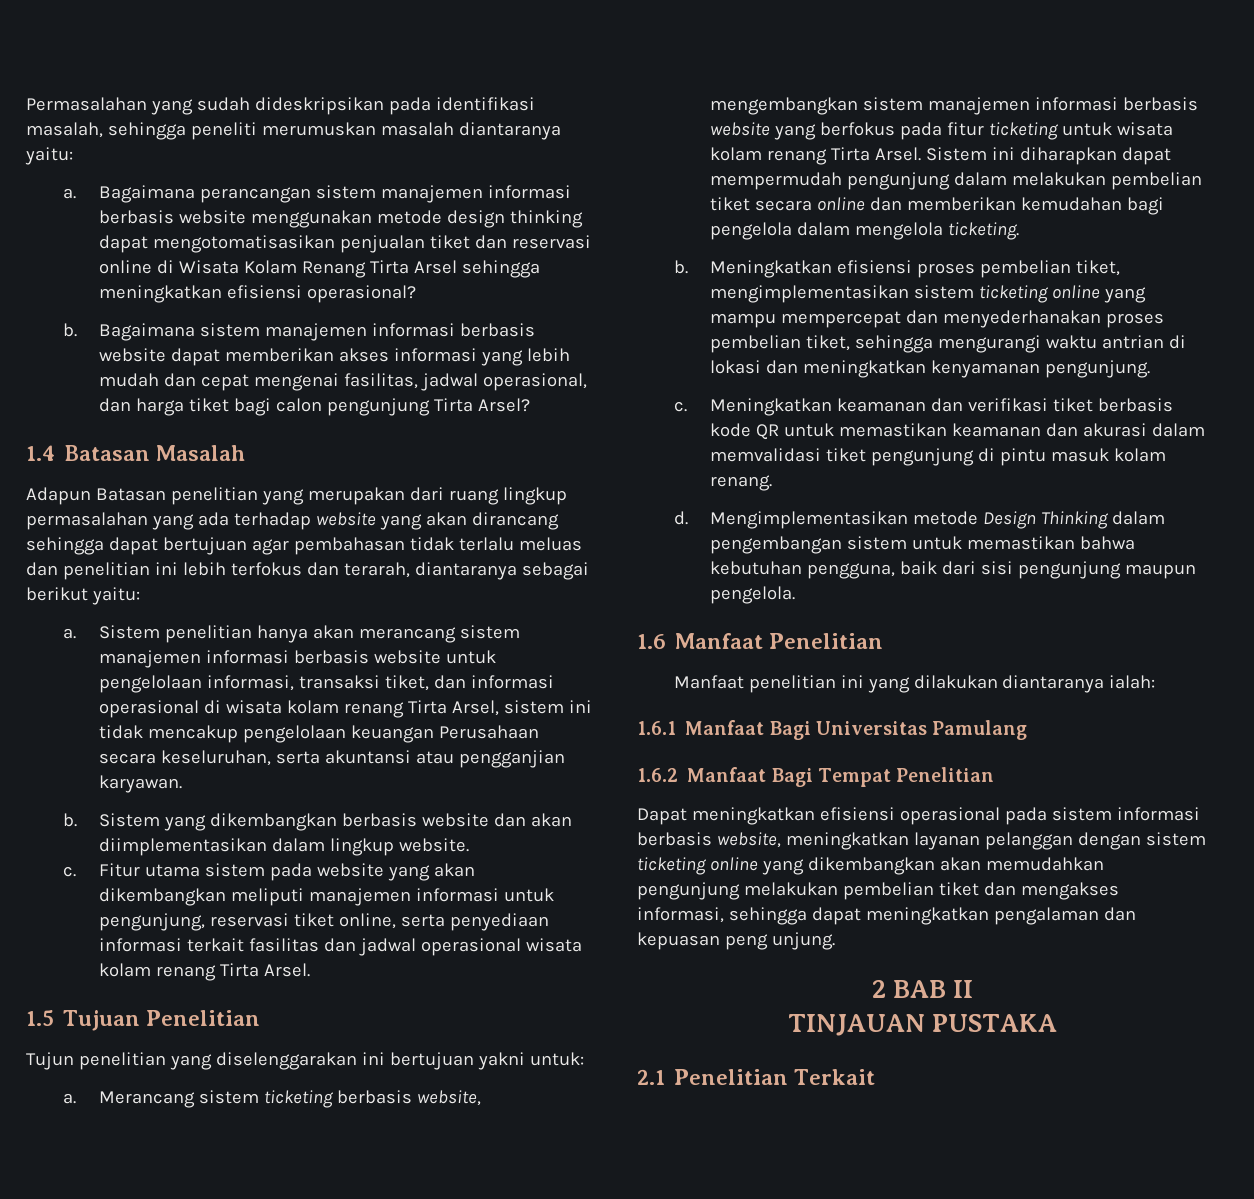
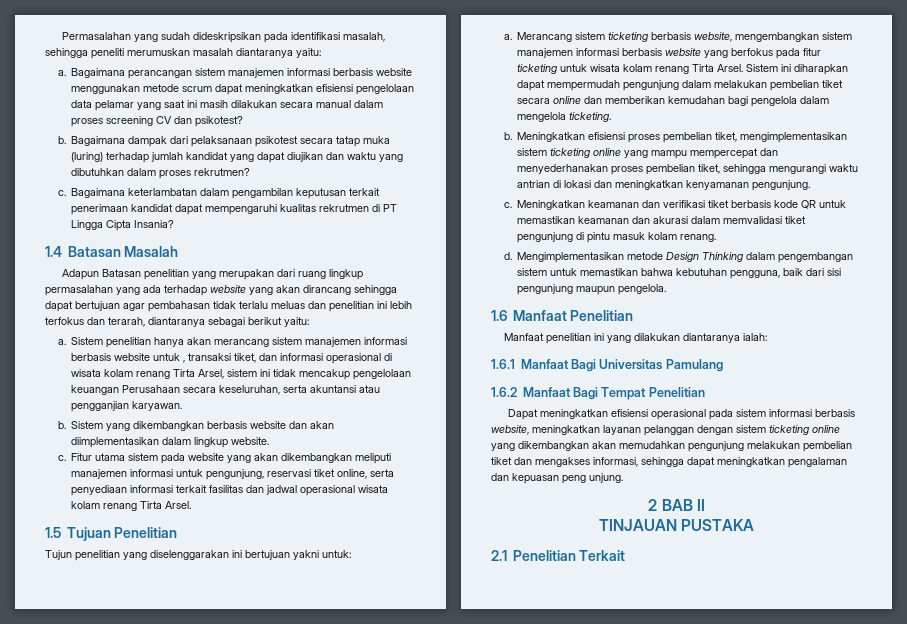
[447,210,583,228] [99,235,591,253] [99,260,540,278] [99,285,417,303] [62,323,536,341] [99,348,570,366] [99,373,587,391] [99,398,530,416] design thinking dapat mengotomatisasikan penjualan tiket dan reservasi online di Wisata Kolam Renang Tirta Arsel sehingga meningkatkan efisiensi operasional? // b. Bagaimana sistem manajemen informasi berbasis website dapat memberikan akses informasi yang lebih mudah dan cepat mengenai fasilitas, jadwal operasional, dan harga tiket bagi calon pengunjung Tirta Arsel? -> [182,84,415,95] [71,100,384,111] [71,116,244,127] [57,136,391,147] [71,152,404,163] [71,168,251,179] [57,188,381,199] [71,204,398,215] [71,220,175,231] scrum dapat meningkatkan efisiensi pengelolaan data pelamar yang saat ini masih dilakukan secara manual dalam proses screening CV dan psikotest? // b. Bagaimana dampak dari pelaksanaan psikotest secara tatap muka (luring) terhadap jumlah kandidat yang dapat diujikan dan waktu yang dibutuhkan dalam proses rekrutmen? // c. Bagaimana keterlambatan dalam pengambilan keputusan terkait penerimaan kandidat dapat mempengaruhi kualitas rekrutmen di PT Lingga Cipta Insania?
[99,675,295,693] pengelolaan informasi, -> [183,360,186,363] ,

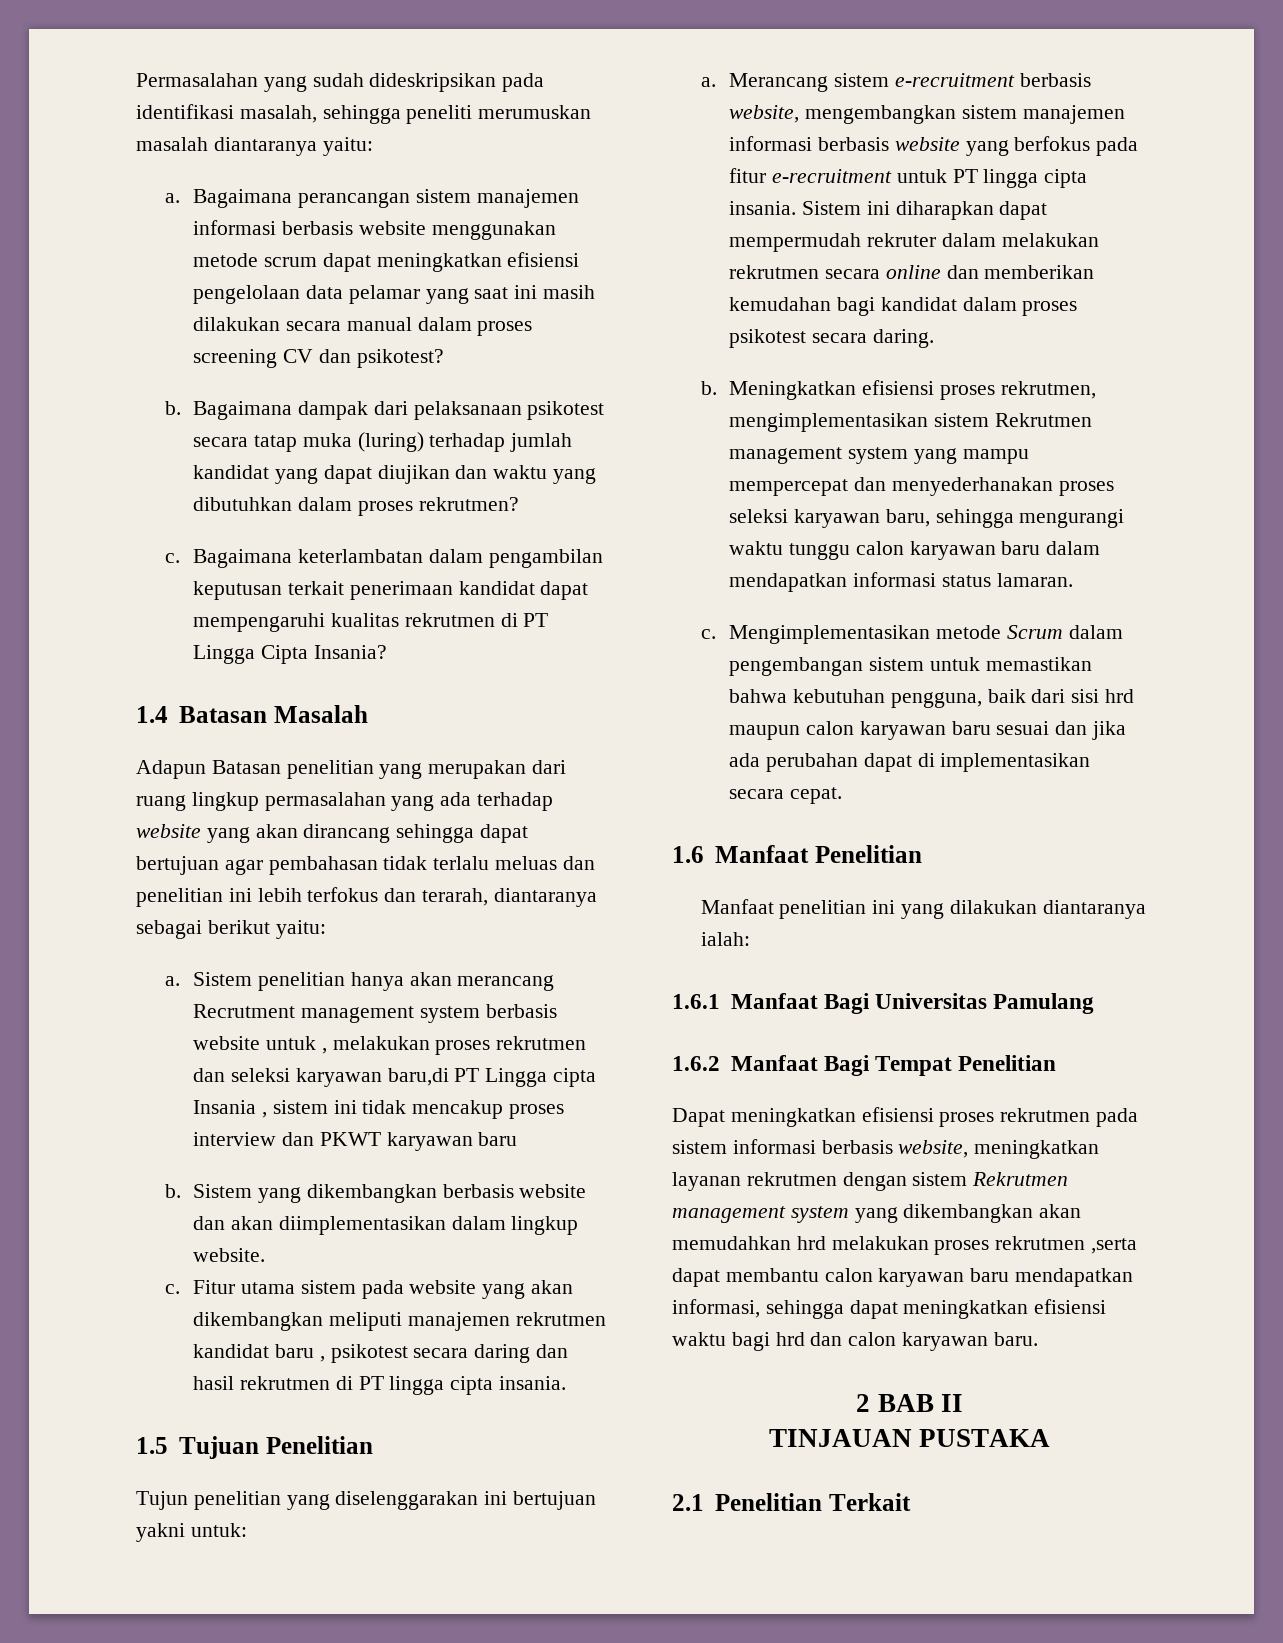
[272,337,408,347] sistem manajemen informasi -> [193,1004,480,1023] Recrutment management system
[188,353,393,364] [71,369,412,380] [71,385,381,395] [71,401,183,412] transaksi tiket, dan informasi operasional di wisata kolam renang Tirta Arsel, sistem ini tidak mencakup pengelolaan keuangan Perusahaan secara keseluruhan, serta akuntansi atau pengganjian karyawan. -> [332,1036,587,1055] [193,1068,596,1087] [193,1100,564,1119] [193,1132,518,1151] melakukan proses rekrutmen dan seleksi karyawan baru,di PT Lingga cipta Insania , sistem ini tidak mencakup proses interview dan PKWT karyawan baru
[130,469,395,480] [71,485,389,496] [71,501,192,511] informasi untuk pengunjung, reservasi tiket online, serta penyediaan informasi terkait fasilitas dan jadwal operasional wisata kolam renang Tirta Arsel. -> [515,1312,606,1326] [193,1344,568,1363] [193,1376,566,1395] rekrutmen kandidat baru , psikotest secara daring dan hasil rekrutmen di PT lingga cipta insania.
[608,32,649,42] ticketing -> [894,73,1015,87] e-recruitment
[517,64,744,74] ticketing untuk wisata kolam renang Tirta Arsel. -> [771,169,1088,188] [729,201,797,215] e-recruitment untuk PT lingga cipta insania.
[623,80,680,91] pengunjung -> [866,233,936,247] rekruter
[770,80,844,91] pembelian tiket -> [729,265,820,279] rekrutmen
[751,96,830,107] [517,112,612,122] [503,132,848,143] [517,148,622,158] pengelola dalam mengelola ticketing. // b. Meningkatkan efisiensi proses pembelian tiket, mengimplementasikan sistem ticketing online -> [880,297,1078,316] [729,329,934,348] [700,380,1096,400] [729,413,1092,432] [729,447,908,464] kandidat dalam proses psikotest secara daring. // b. Meningkatkan efisiensi proses rekrutmen, mengimplementasikan sistem Rekrutmen management system
[646,164,859,175] [517,180,811,191] [503,200,847,210] [517,216,807,224] [517,232,717,243] [503,252,744,263] pembelian tiket, sehingga mengurangi waktu antrian di lokasi dan meningkatkan kenyamanan pengunjung. // c. Meningkatkan keamanan dan verifikasi tiket berbasis kode QR untuk memastikan keamanan dan akurasi dalam memvalidasi tiket pengunjung di pintu masuk kolam renang. // d. Mengimplementasikan metode Design Thinking -> [729,509,1125,528] [729,541,1101,560] [729,572,1073,592] [700,625,1063,644] seleksi karyawan baru, sehingga mengurangi waktu tunggu calon karyawan baru dalam mendapatkan informasi status lamaran. // c. Mengimplementasikan metode Scrum
[517,284,667,295] pengunjung maupun pengelola. -> [1104,689,1134,703] [729,721,1126,740] [729,753,1091,772] [729,787,842,804] hrd maupun calon karyawan baru sesuai dan jika ada perubahan dapat di implementasikan secara cepat.
[651,409,707,420] operasional -> [939,1108,1091,1127] proses rekrutmen
[644,425,694,436] pelanggan -> [746,1172,837,1186] rekrutmen
[769,425,840,435] ticketing online -> [972,1172,1069,1186] [672,1206,849,1223] Rekrutmen management system
[688,441,852,452] [491,457,847,468] [491,473,623,484] pengunjung melakukan pembelian tiket dan mengakses informasi, sehingga dapat meningkatkan pengalaman dan kepuasan peng unjung. -> [796,1236,1138,1255] [672,1268,1134,1287] [672,1299,1107,1319] [672,1332,1038,1351] hrd melakukan proses rekrutmen ,serta dapat membantu calon karyawan baru mendapatkan informasi, sehingga dapat meningkatkan efisiensi waktu bagi hrd dan calon karyawan baru.

